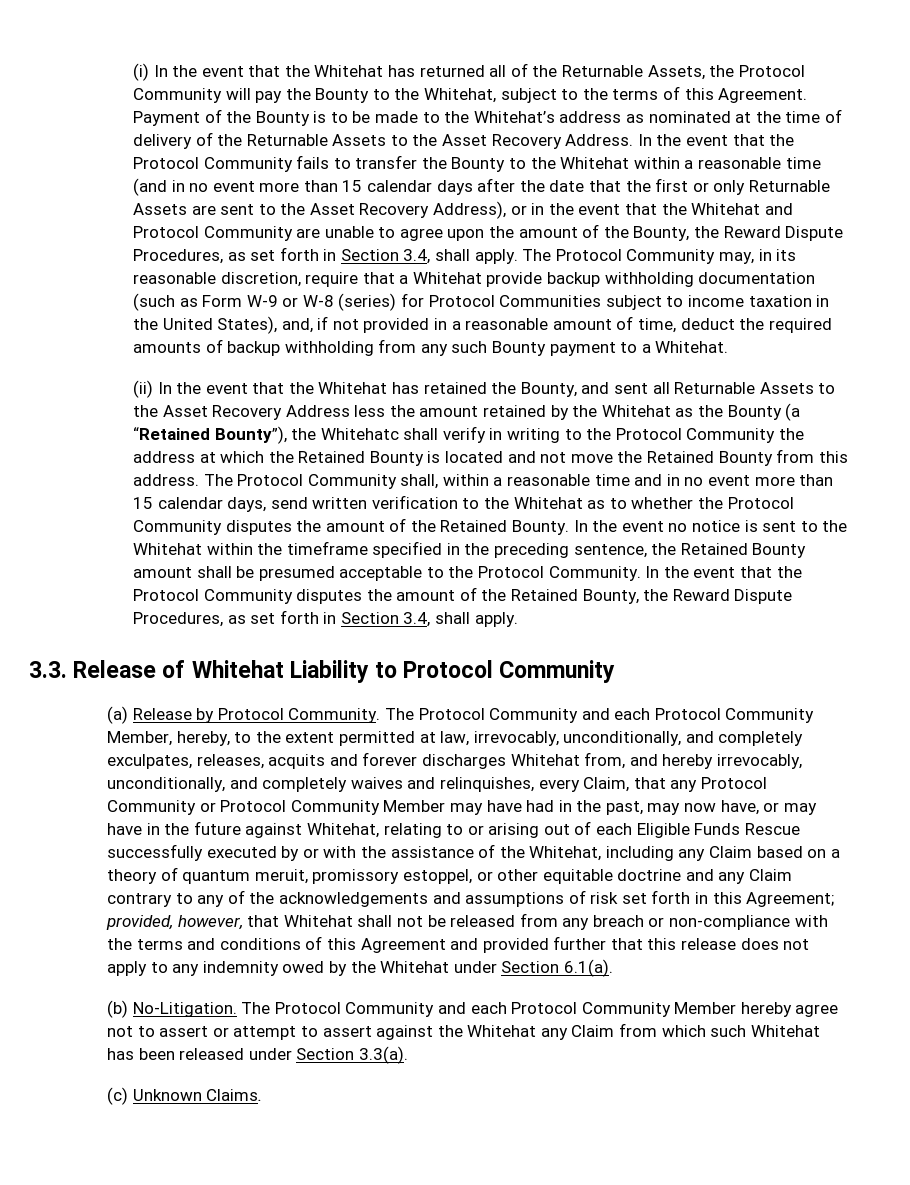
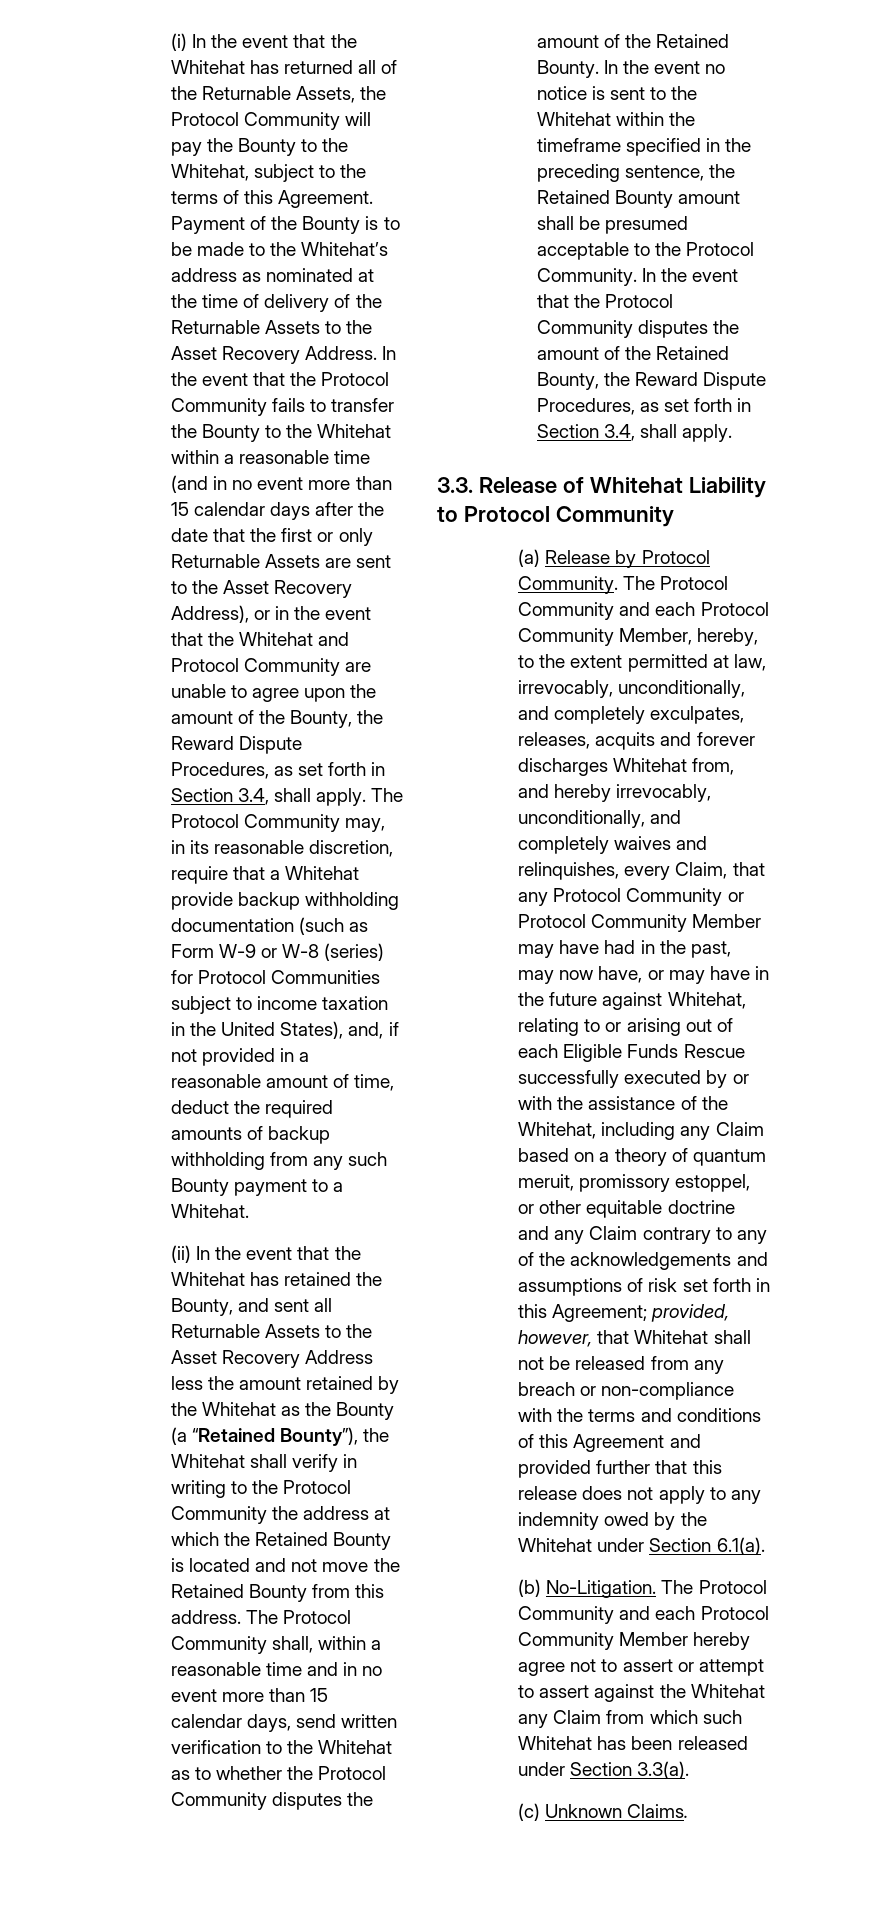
[320,428,399,440] Whitehatc -> [170,1454,245,1468] Whitehat

